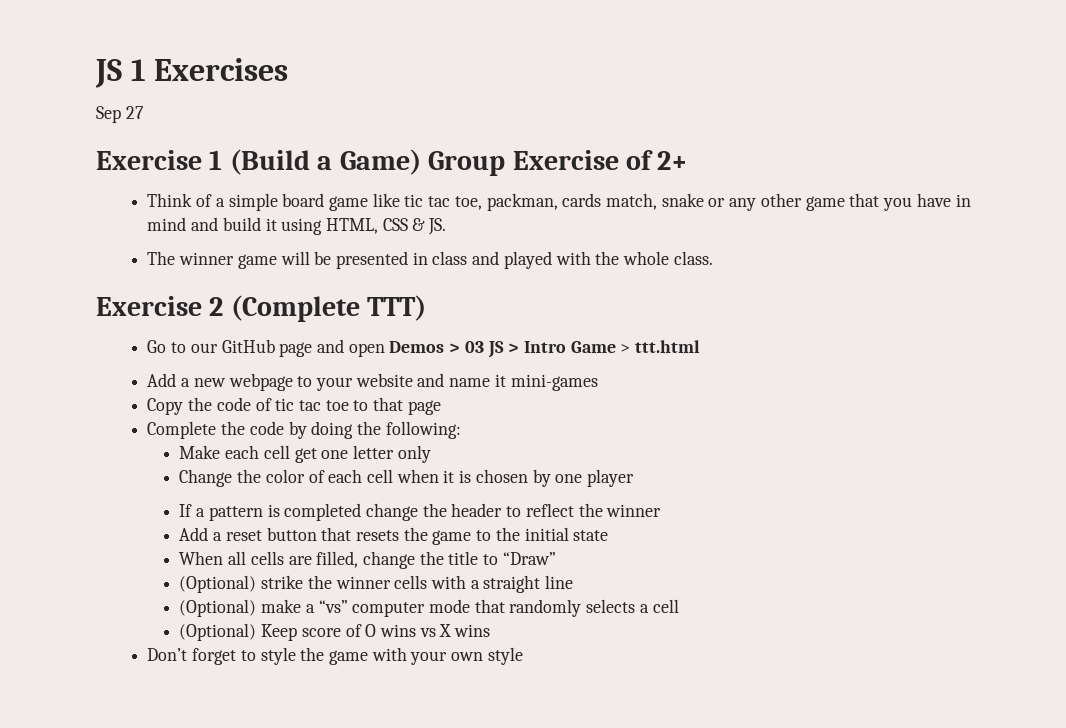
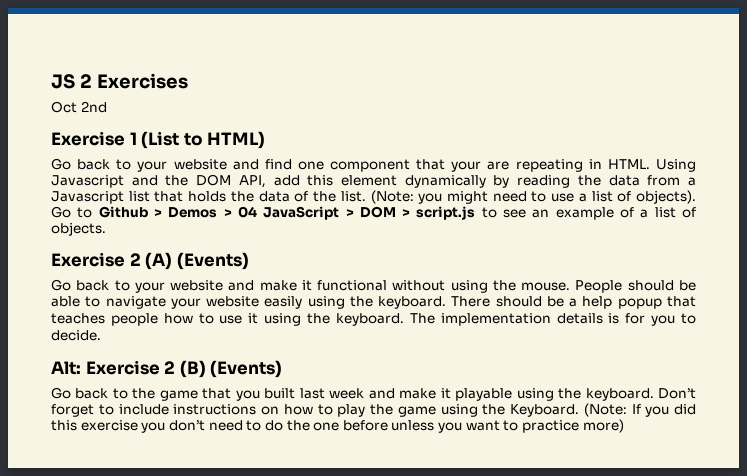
[95,59,146,88] JS 1 -> [51,74,92,89] JS 2
[96,106,144,123] Sep 27 -> [51,101,107,113] Oct 2nd
[229,149,689,176] [147,193,971,211] [147,217,447,235] [147,251,713,269] [96,295,427,322] [147,339,701,358] [147,373,598,391] [147,397,441,415] [147,421,461,439] [179,445,431,463] [179,469,635,487] [179,503,662,521] [179,527,609,545] [179,551,556,569] [179,575,574,593] [179,599,679,617] [179,623,491,641] [147,647,523,665] (Build a Game) Group Exercise of 2+ // Think of a simple board game like tic tac toe, packman, cards match, snake or any other game that you have in mind and build it using HTML, CSS & JS. // The winner game will be presented in class and played with the whole class. // Exercise 2 (Complete TTT) // Go to our GitHub page and open Demos > 03 JS > Intro Game > ttt.html // Add a new webpage to your website and name it mini-games // Copy the code of tic tac toe to that page // Complete the code by doing the following: // Make each cell get one letter only // Change the color of each cell when it is chosen by one player // If a pattern is completed change the header to reflect the winner // Add a reset button that resets the game to the initial state // When all cells are filled, change the title to “Draw” // (Optional) strike the winner cells with a straight line // (Optional) make a “vs” computer mode that randomly selects a cell // (Optional) Keep score of O wins vs X wins // Don’t forget to style the game with your own style -> [141,131,266,149] [51,158,696,172] [51,174,696,188] [51,190,696,204] [51,206,696,220] [51,222,106,236] [51,252,249,270] [51,279,696,293] [51,296,696,309] [51,313,697,326] [51,330,101,341] [51,360,283,378] [51,387,697,401] [51,403,696,417] [51,419,624,433] (List to HTML) // Go back to your website and find one component that your are repeating in HTML. Using Javascript and the DOM API, add this element dynamically by reading the data from a Javascript list that holds the data of the list. (Note: you might need to use a list of objects). Go to Github > Demos > 04 JavaScript > DOM > script.js to see an example of a list of objects. // Exercise 2 (A) (Events) // Go back to your website and make it functional without using the mouse. People should be able to navigate your website easily using the keyboard. There should be a help popup that teaches people how to use it using the keyboard. The implementation details is for you to decide. // Alt: Exercise 2 (B) (Events) // Go back to the game that you built last week and make it playable using the keyboard. Don’t forget to include instructions on how to play the game using the Keyboard. (Note: If you did this exercise you don’t need to do the one before unless you want to practice more)

